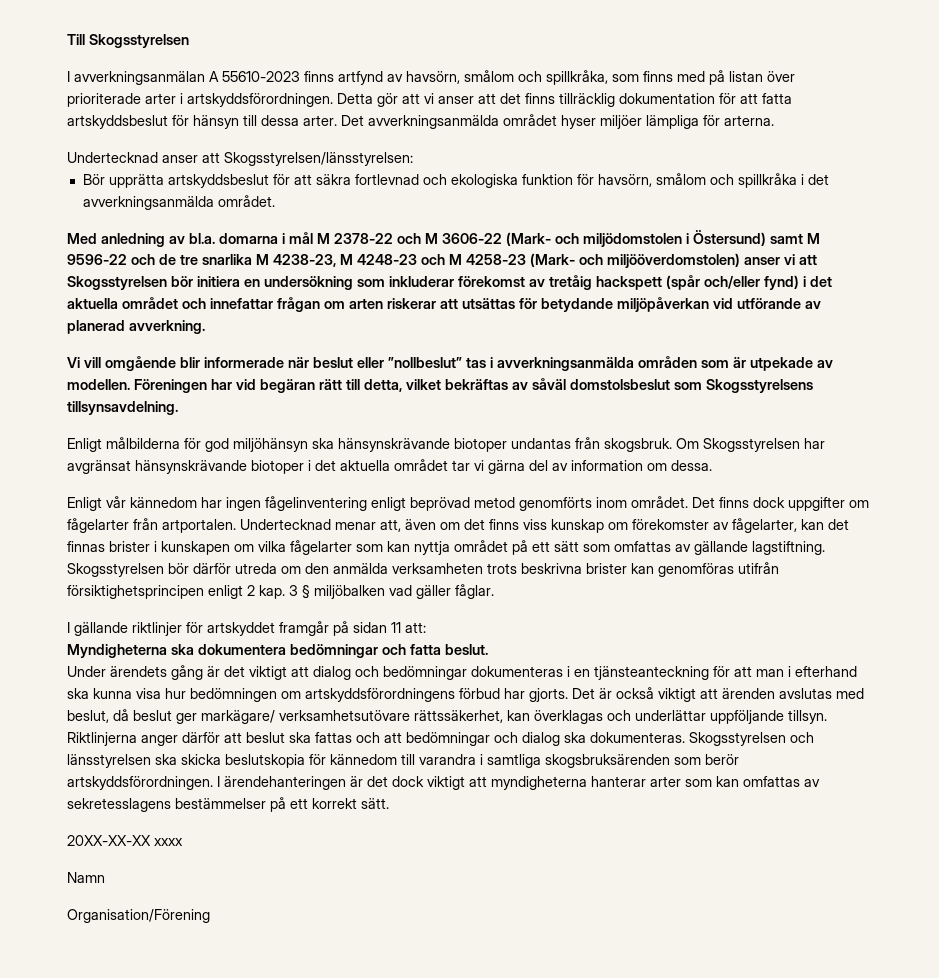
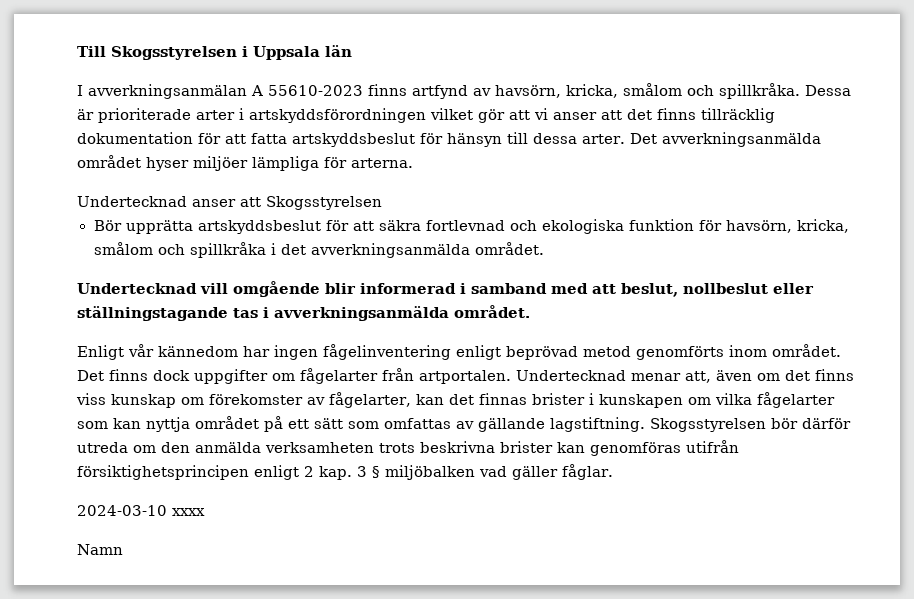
(189, 41) none -> [242,45,352,60] i Uppsala län
[464,70,795,85] smålom och spillkråka, som finns med på listan över -> [566,83,851,99] [77,109,94,120] kricka, smålom och spillkråka. Dessa är
[187,93,373,107] artskyddsförordningen. Detta -> [249,108,473,123] artskyddsförordningen vilket
[224,152,413,166] Skogsstyrelsen/länsstyrelsen: -> [266,196,382,210] Skogsstyrelsen
(652, 180) none -> [796,219,849,233] kricka,
[67,230,820,247] [67,253,817,268] [67,275,832,290] [67,297,821,312] [67,320,205,334] [67,356,833,371] [67,378,813,393] [67,401,178,415] [67,437,825,452] [67,459,712,474] Med anledning av bl.a. domarna i mål M 2378-22 och M 3606-22 (Mark- och miljödomstolen i Östersund) samt M 9596-22 och de tre snarlika M 4238-23, M 4248-23 och M 4258-23 (Mark- och miljööverdomstolen) anser vi att Skogsstyrelsen bör initiera en undersökning som inkluderar förekomst av tretåig hackspett (spår och/eller fynd) i det aktuella området och innefattar frågan om arten riskerar att utsättas för betydande miljöpåverkan vid utförande av planerad avverkning. // Vi vill omgående blir informerade när beslut eller ”nollbeslut” tas i avverkningsanmälda områden som är utpekade av modellen. Föreningen har vid begäran rätt till detta, vilket bekräftas av såväl domstolsbeslut som Skogsstyrelsens tillsynsavdelning. // Enligt målbilderna för god miljöhänsyn ska hänsynskrävande biotoper undantas från skogsbruk. Om Skogsstyrelsen har avgränsat hänsynskrävande biotoper i det aktuella området tar vi gärna del av information om dessa. -> [77,281,814,297] [77,305,530,321] Undertecknad vill omgående blir informerad i samband med att beslut, nollbeslut eller ställningstagande tas i avverkningsanmälda området.
[67,621,426,636] [67,644,488,658] [67,665,857,680] [67,687,864,702] [67,709,827,724] [67,732,814,746] [67,754,739,768] [67,776,820,790] [67,797,389,812] [67,835,151,846] I gällande riktlinjer för artskyddet framgår på sidan 11 att: // Myndigheterna ska dokumentera bedömningar och fatta beslut. // Under ärendets gång är det viktigt att dialog och bedömningar dokumenteras i en tjänsteanteckning för att man i efterhand ska kunna visa hur bedömningen om artskyddsförordningens förbud har gjorts. Det är också viktigt att ärenden avslutas med beslut, då beslut ger markägare/ verksamhetsutövare rättssäkerhet, kan överklagas och underlättar uppföljande tillsyn. Riktlinjerna anger därför att beslut ska fattas och att bedömningar och dialog ska dokumenteras. Skogsstyrelsen och länsstyrelsen ska skicka beslutskopia för kännedom till varandra i samtliga skogsbruksärenden som berör artskyddsförordningen. I ärendehanteringen är det dock viktigt att myndigheterna hanterar arter som kan omfattas av sekretesslagens bestämmelser på ett korrekt sätt. // 20XX-XX-XX -> [77,505,167,516] 2024-03-10
[67,909,210,923] // Organisation/Förening -> (123, 549) none

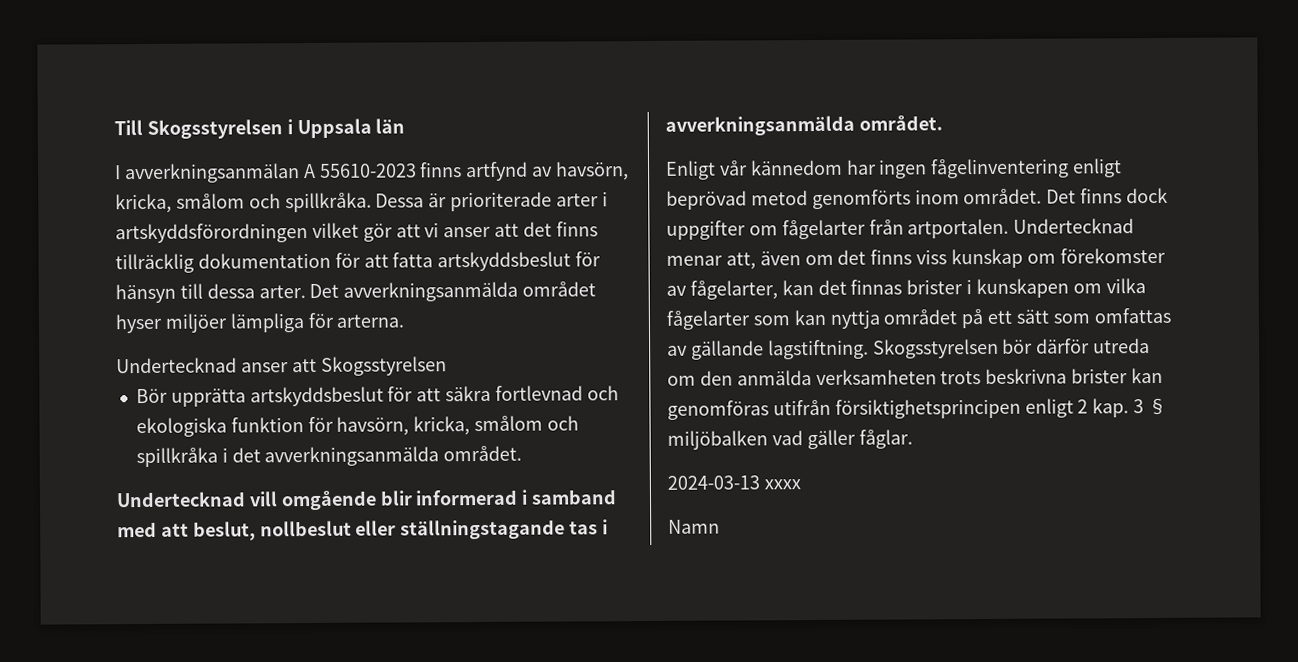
[77,505,167,516] 2024-03-10 -> [667,475,760,490] 2024-03-13

